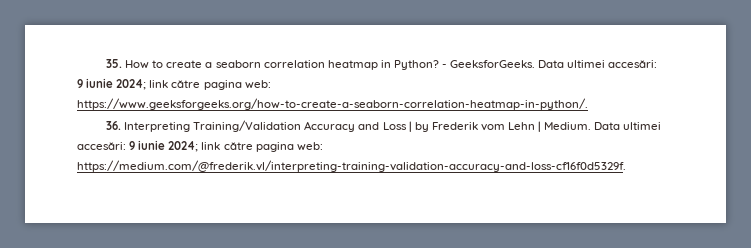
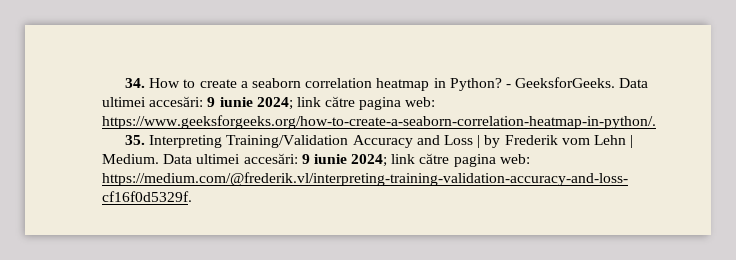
[105,59,122,68] 35. -> [125,78,146,88] 34.
[105,121,121,130] 36. -> [125,135,146,145] 35.

